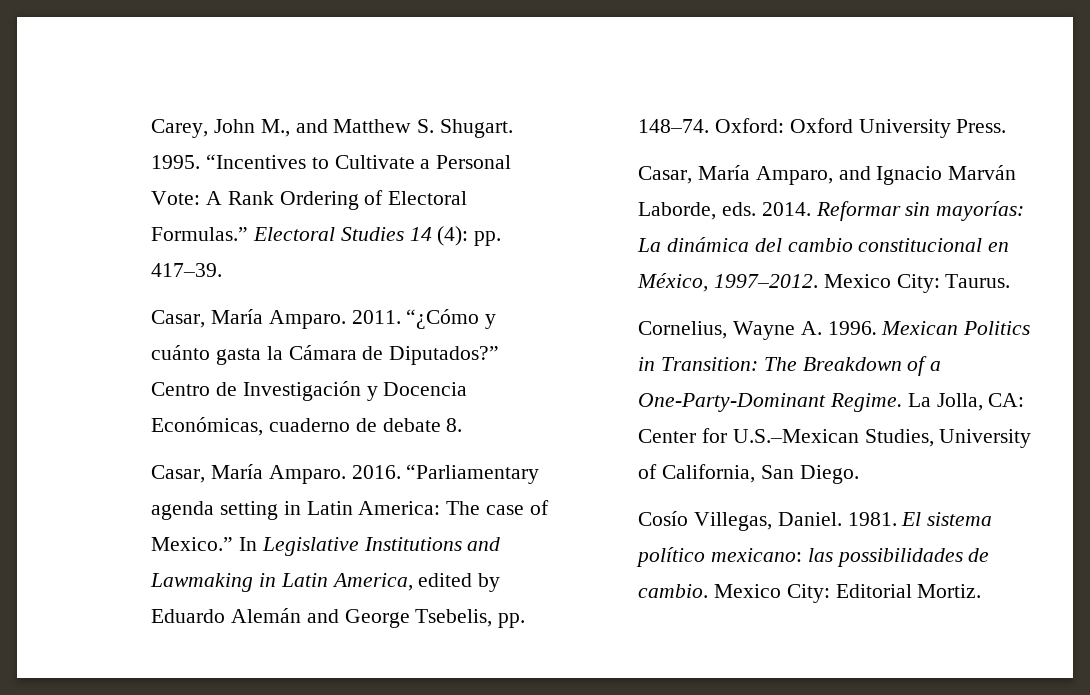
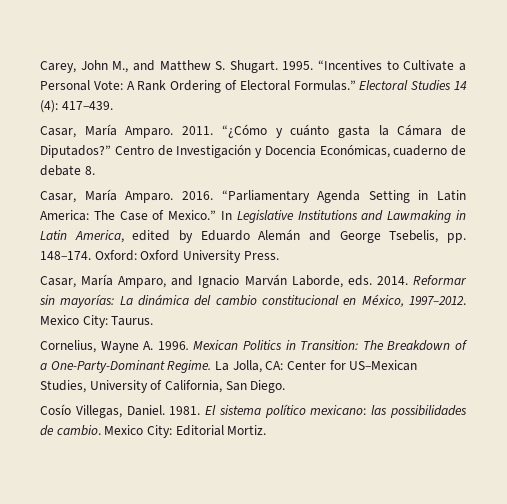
[474,231,502,246] [151,263,223,277] pp. 417–39. -> [61,101,113,110] 417–439.
[151,501,278,520] agenda setting -> [317,190,410,203] Agenda Setting
[485,505,524,515] case -> [119,211,148,221] Case
[638,119,710,133] 148–74. -> [40,251,92,260] 148–174.
[732,429,859,443] U.S.–Mexican -> [349,360,418,371] US–Mexican

